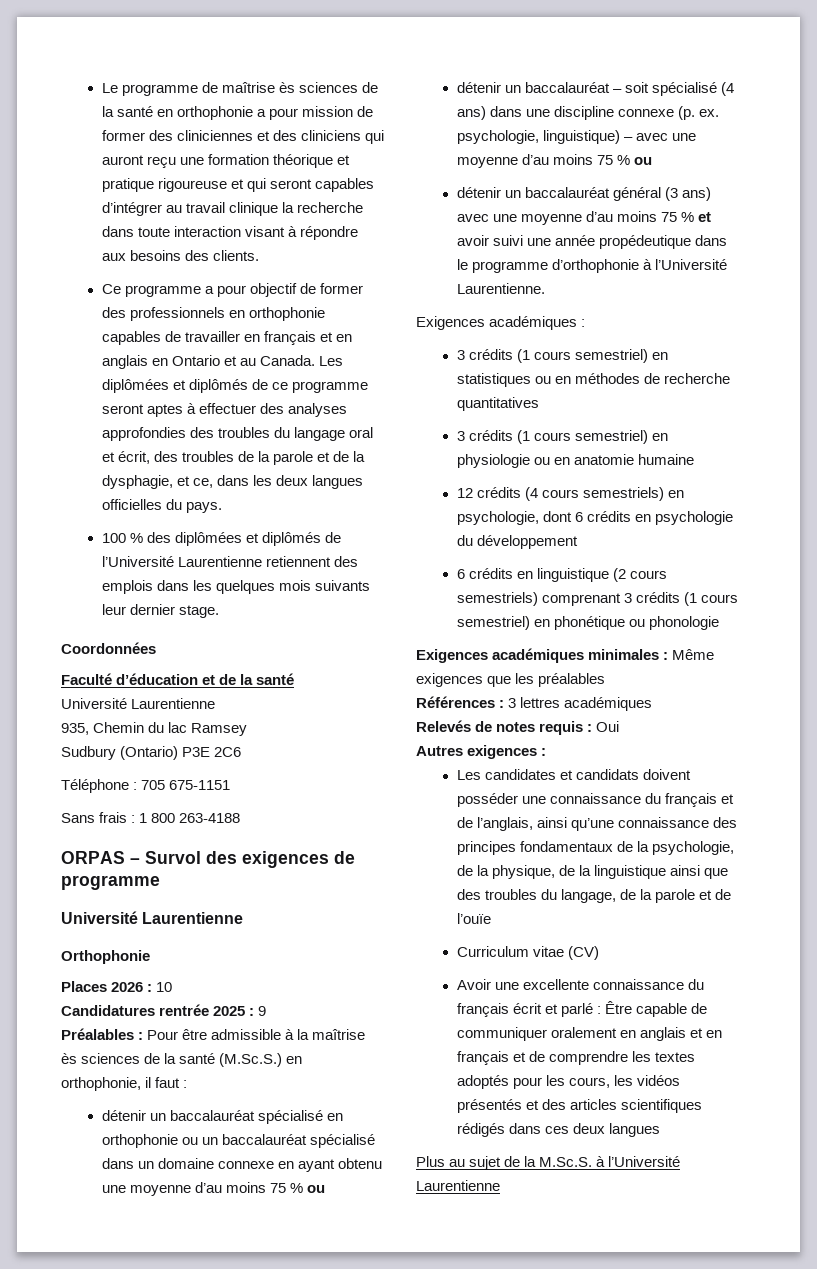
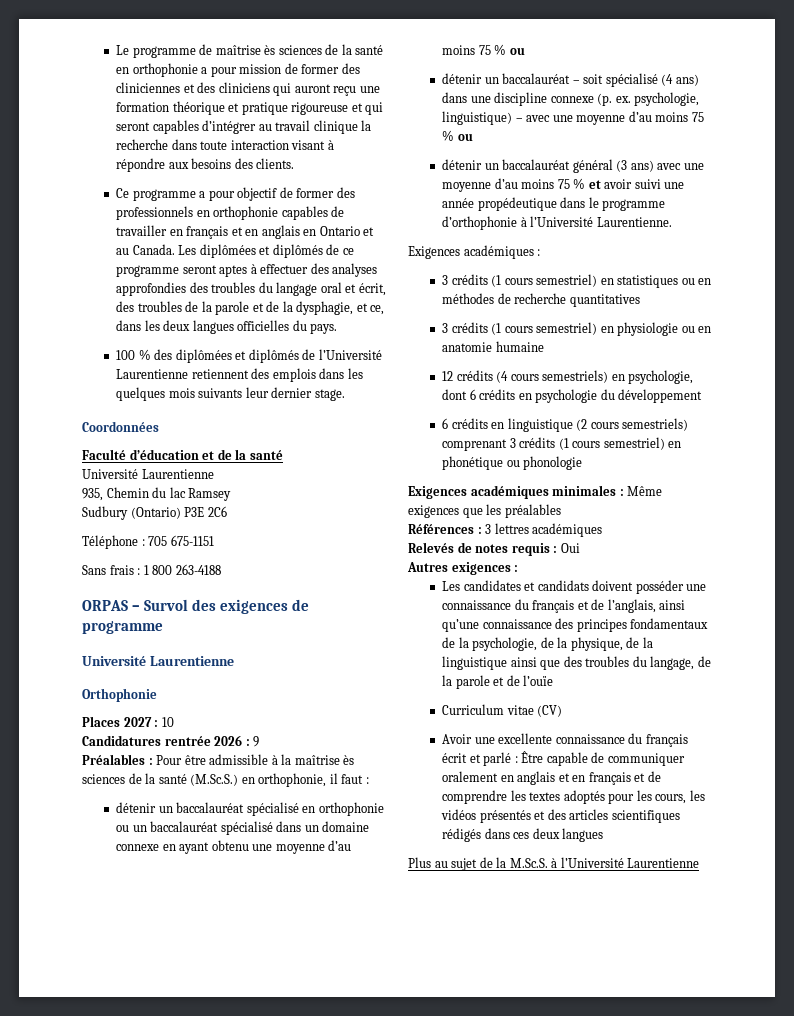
[111,982,144,992] 2026 -> [123,717,152,727] 2027
[213,1006,246,1016] 2025 -> [214,735,243,746] 2026

